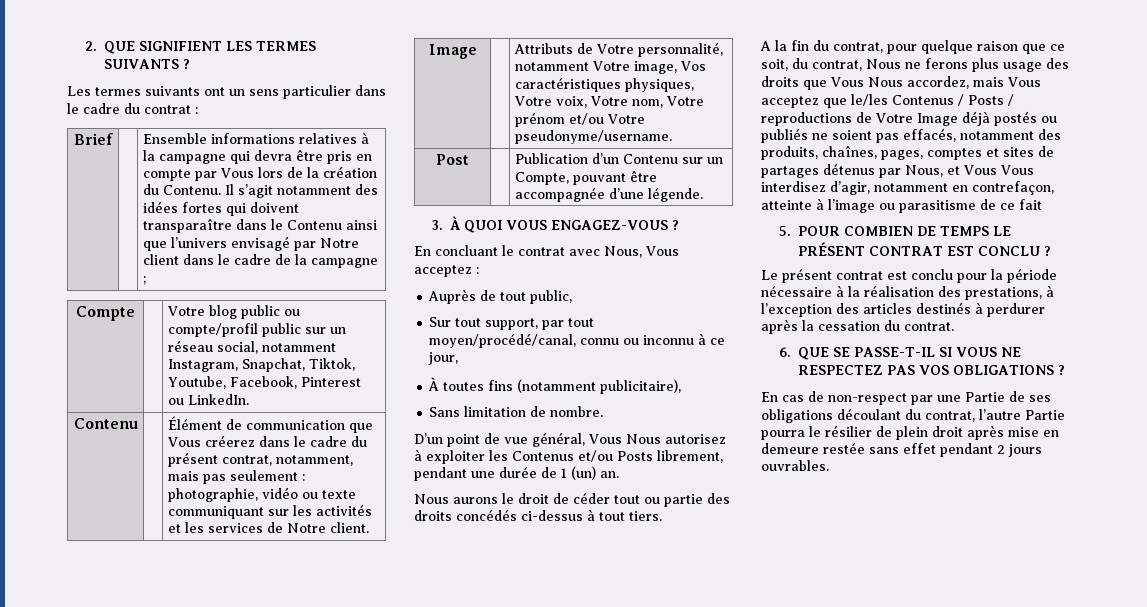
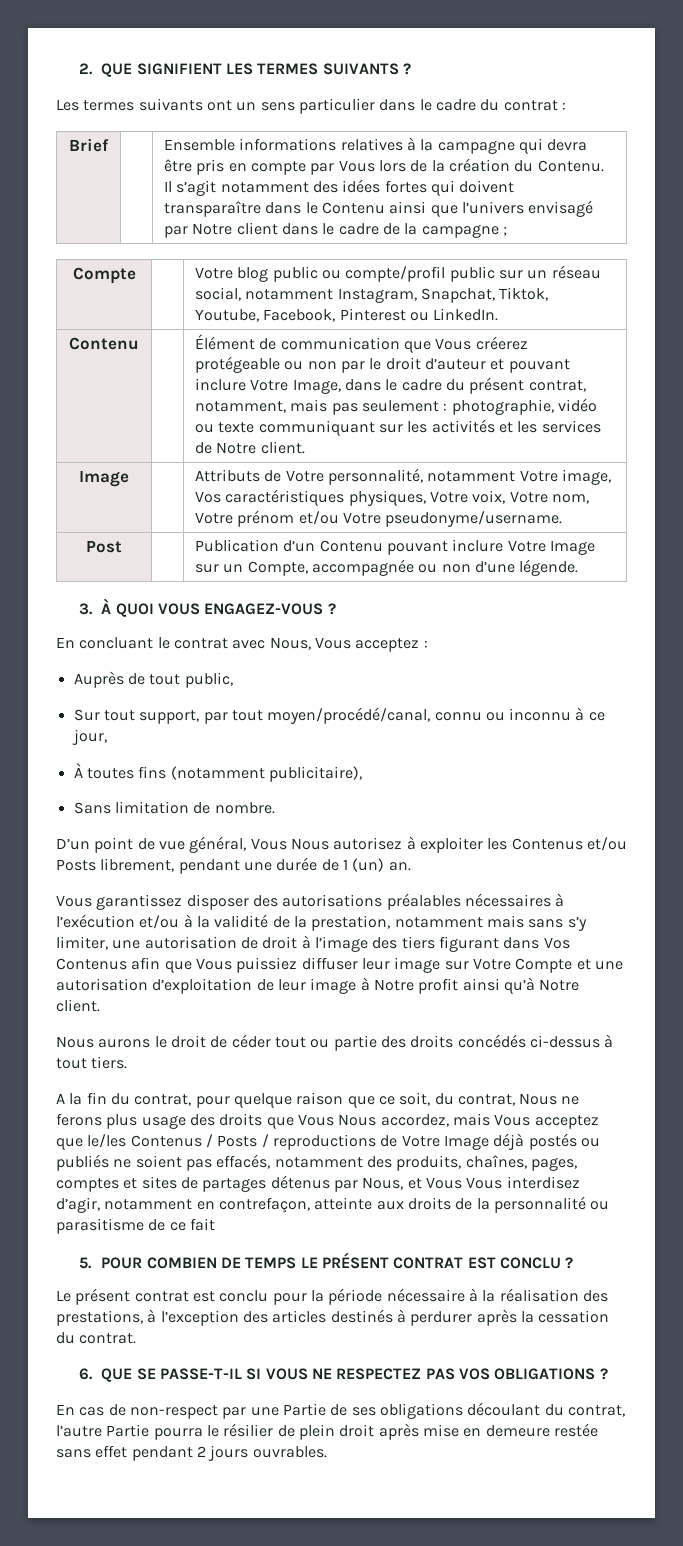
(255, 441) none -> [195,356,570,373] [195,378,341,394] protégeable ou non par le droit d’auteur et pouvant inclure Votre Image,
[681,157,723,164] [514,170,657,185] [514,187,605,202] sur un Compte, pouvant être accompagnée -> [386,539,595,555] [195,559,471,576] pouvant inclure Votre Image sur un Compte, accompagnée ou non
(619, 474) none -> [56,893,565,910] [56,914,587,931] [56,935,570,952] [56,957,623,973] [56,977,580,994] [56,999,100,1012] // Vous garantissez disposer des autorisations préalables nécessaires à l’exécution et/ou à la validité de la prestation, notamment mais sans s’y limiter, une autorisation de droit à l’image des tiers figurant dans Vos Contenus afin que Vous puissiez diffuser leur image sur Votre Compte et une autorisation d’exploitation de leur image à Notre profit ainsi qu’à Notre client.
[816,198,875,213] à l’image -> [376,1196,586,1213] aux droits de la personnalité

